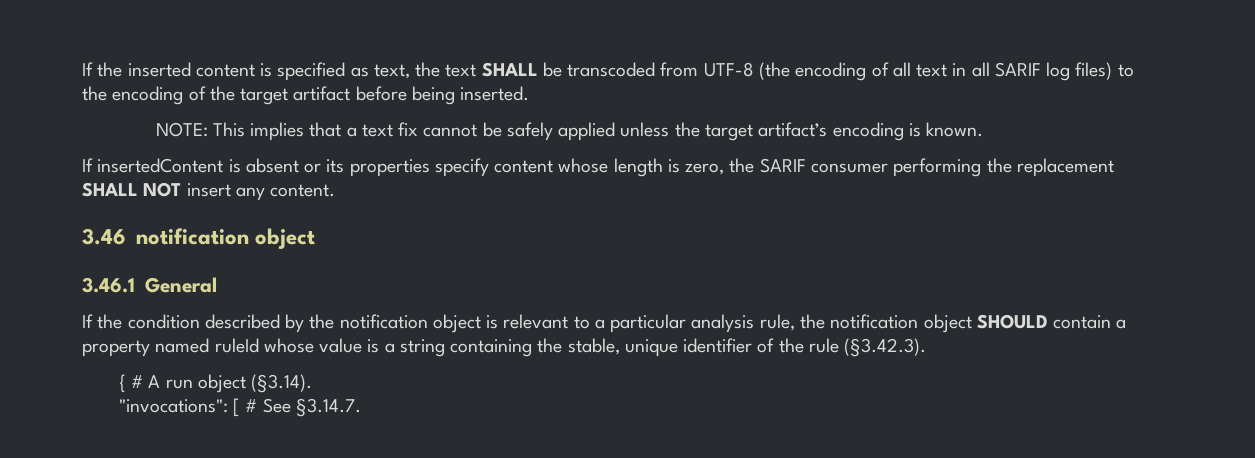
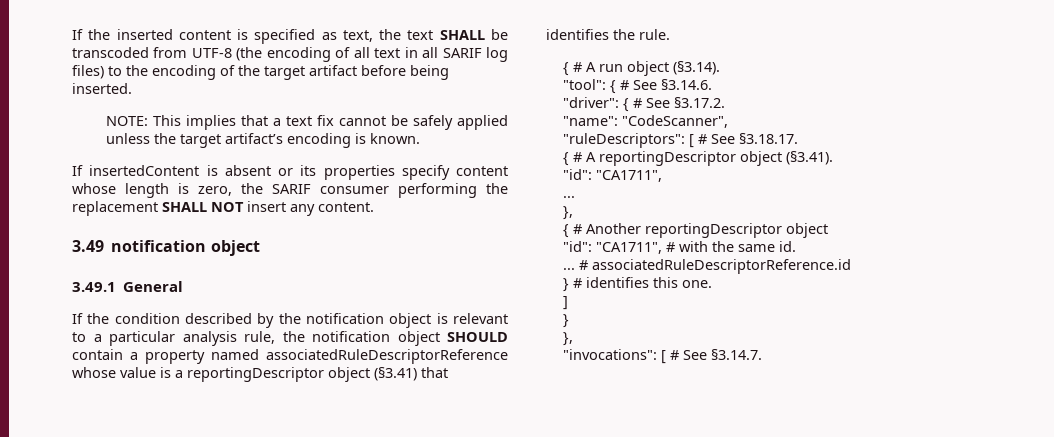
[82,228,126,245] 3.46 -> [72,240,104,252] 3.49
[82,277,135,293] 3.46.1 -> [72,282,116,292] 3.49.1
[214,338,259,353] ruleId -> [266,349,508,364] associatedRuleDescriptorReference
[399,338,927,357] string containing the stable, unique identifier of the rule (§3.42.3). -> [187,367,448,382] [546,29,670,40] reportingDescriptor object (§3.41) that identifies the rule.
(313, 383) none -> [562,79,712,94] [562,97,725,112] [562,115,728,128] [562,133,798,148] [562,151,833,166] [562,169,662,182] [562,196,575,198] [562,206,573,220] [562,223,828,238] [562,241,796,254] [562,259,851,274] [562,277,712,292] [562,296,568,310] [562,314,569,328] [562,332,573,346] // "tool": { # See §3.14.6. // "driver": { # See §3.17.2. // "name": "CodeScanner", // "ruleDescriptors": [ # See §3.18.17. // { # A reportingDescriptor object (§3.41). // "id": "CA1711", // ... // }, // { # Another reportingDescriptor object // "id": "CA1711", # with the same id. // ... # associatedRuleDescriptorReference.id // } # identifies this one. // ] // } // },

